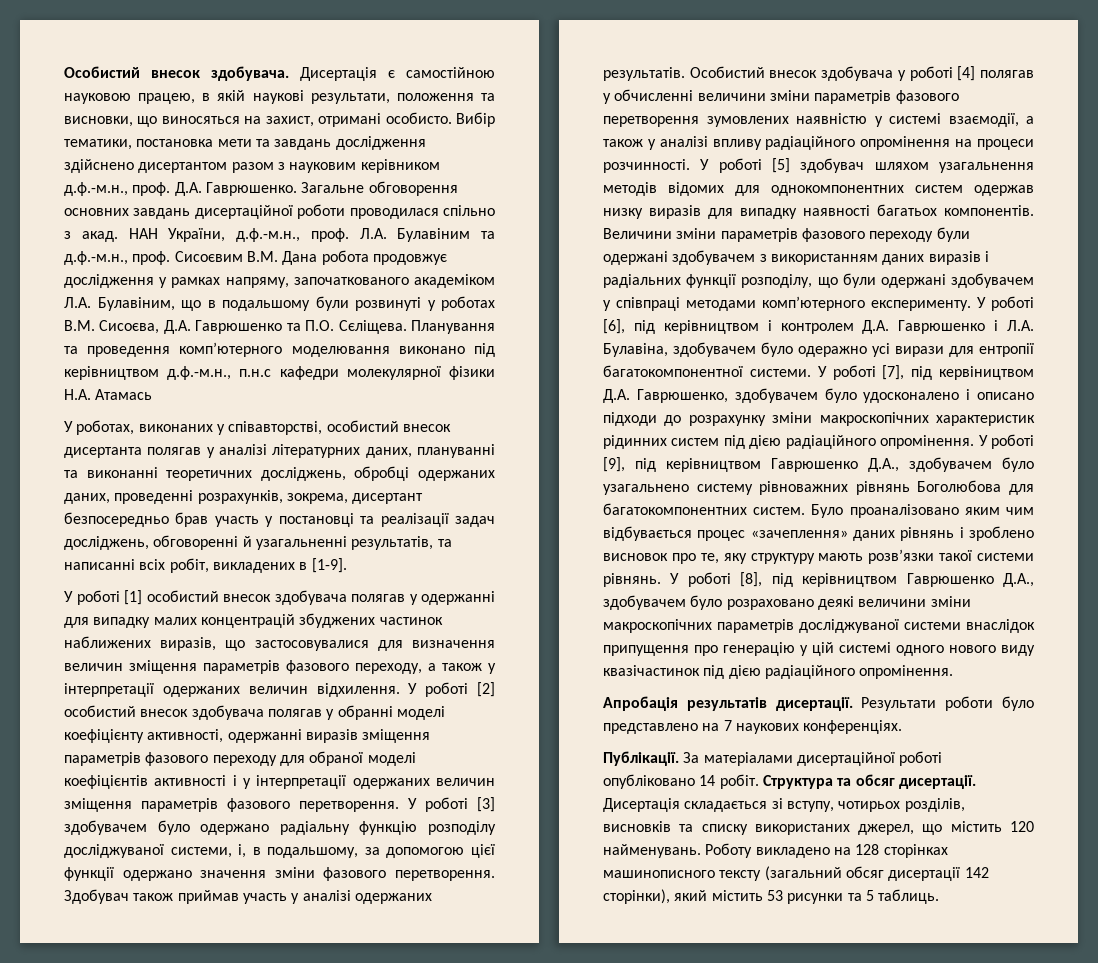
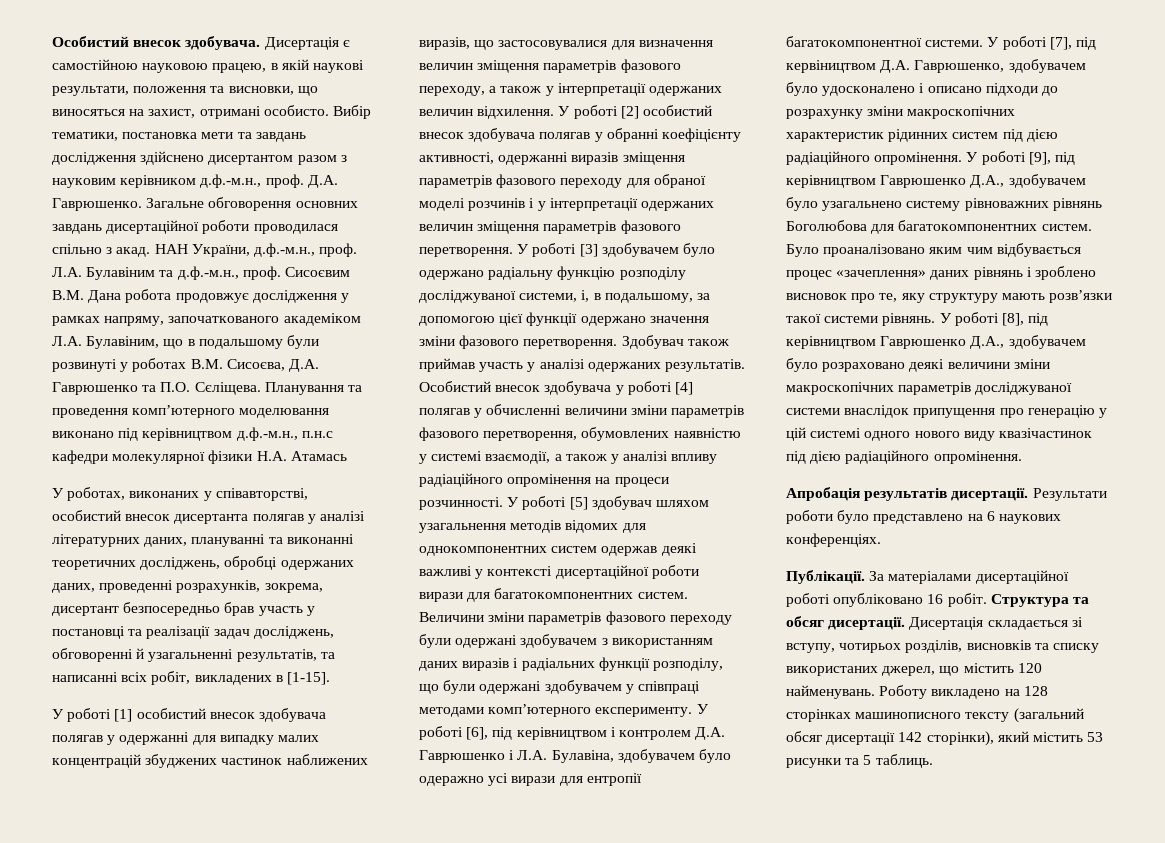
[311,558,347,573] [1-9]. -> [286,672,330,685] [1-15].
[396,706,445,720] моделі -> (659, 135) none
[64,775,227,789] коефіцієнтів активності -> [468,198,526,211] розчинів
[603,116,789,127] перетворення зумовлених -> [483,427,670,441] перетворення, обумовлених
[603,204,1034,219] низку виразів для випадку наявності багатьох компонентів. -> [661,543,697,556] [419,565,699,579] [419,588,688,602] деякі важливі у контексті дисертаційної роботи вирази для багатокомпонентних систем.
[723,720,732,731] 7 -> [986,511,995,521] 6
[699,775,716,786] 14 -> [927,594,944,604] 16

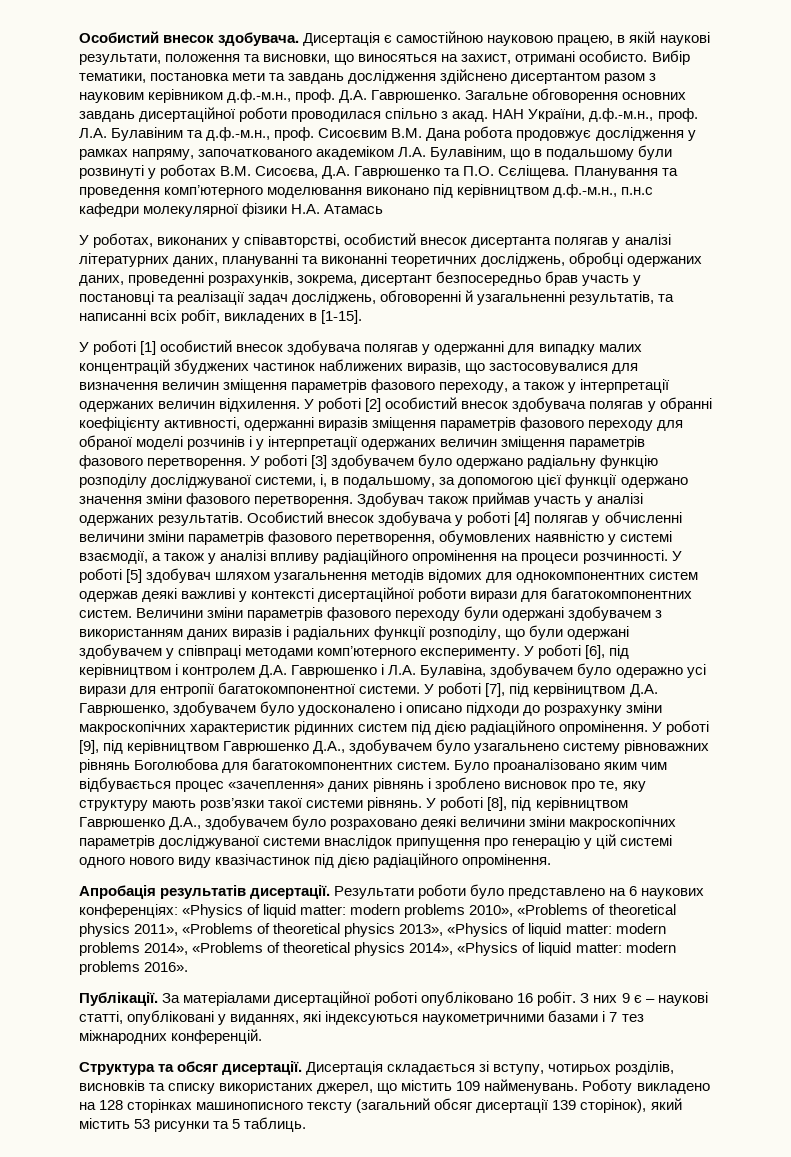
[786,533,881,547] конференціях. -> [79,904,676,918] [79,923,666,937] [79,942,676,956] [79,961,189,975] конференціях: «Physics of liquid matter: modern problems 2010», «Problems of theoretical physics 2011», «Problems of theoretical physics 2013», «Physics of liquid matter: modern problems 2014», «Problems of theoretical physics 2014», «Physics of liquid matter: modern problems 2016».
(987, 600) none -> [580,992,708,1006] [79,1010,644,1025] [79,1029,263,1044] З них 9 є – наукові статті, опубліковані у виданнях, які індексуються наукометричними базами і 7 тез міжнародних конференцій. //
[1017,663,1042,673] 120 -> [456,1081,481,1091] 109
[898,731,994,746] 142 сторінки), -> [552,1099,647,1113] 139 сторінок),

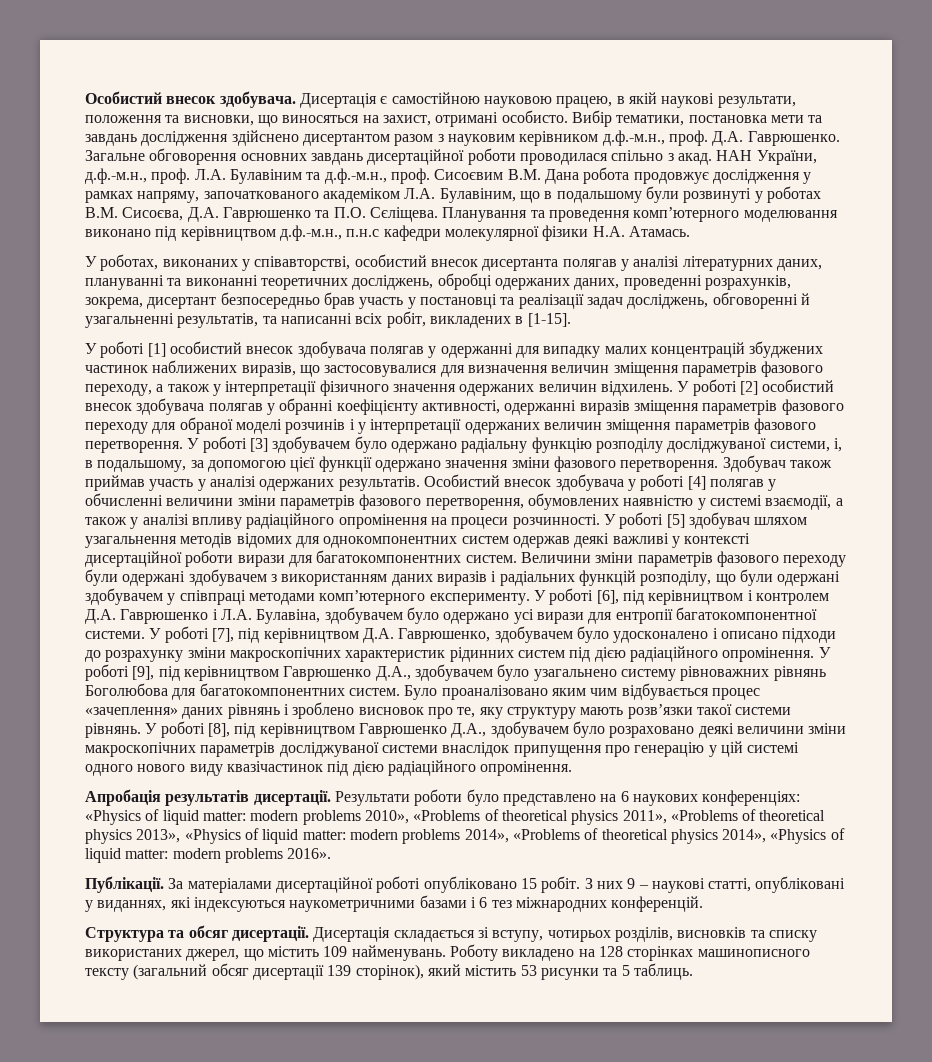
[324,204,384,214] Атамась -> [628,226,690,237] Атамась.
[79,398,301,412] одержаних величин відхилення. -> [319,380,673,396] фізичного значення одержаних величин відхилень.
[374,626,427,640] функції -> [578,570,636,586] функцій
[615,667,683,678] одеражно -> [443,612,510,624] одержано
[533,683,626,697] кервіництвом -> [263,628,359,643] керівництвом
[517,993,534,1003] 16 -> [520,878,537,889] 15
[633,995,642,1003] є -> (636, 883) none
[609,1012,618,1022] 7 -> [479,897,488,908] 6

